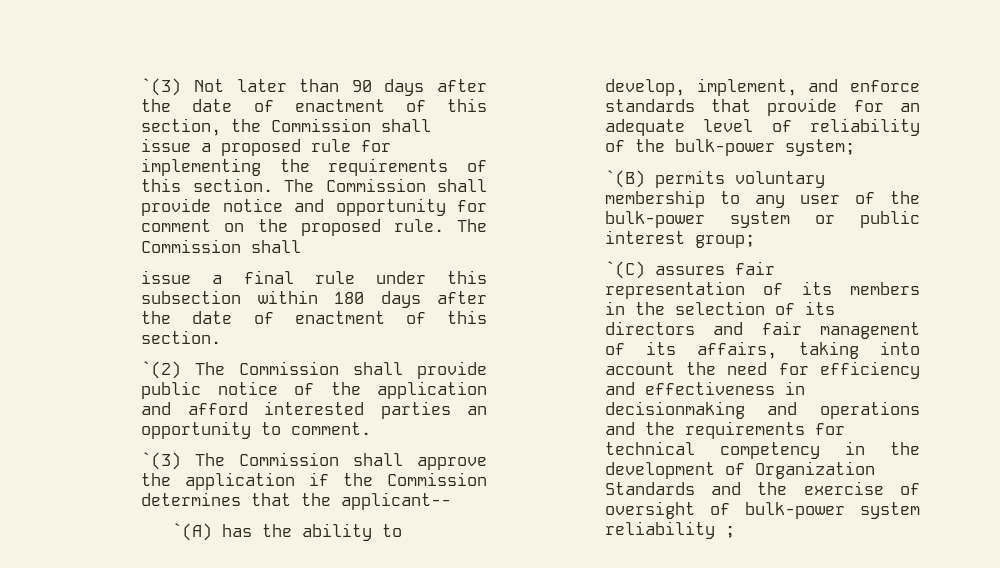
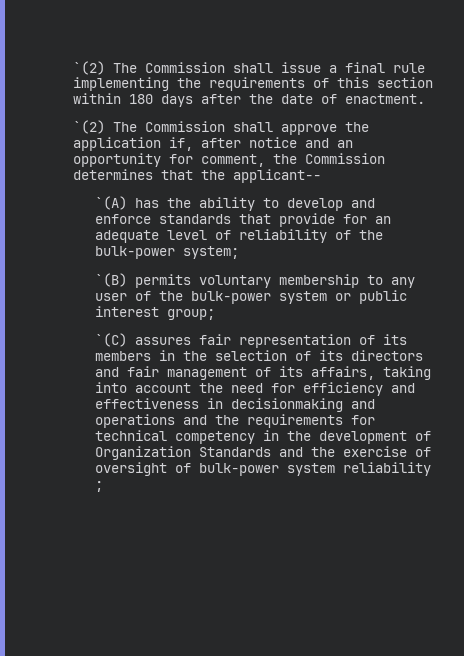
[141,78,488,96] [141,98,487,112] [141,118,262,136] `(3) Not later than 90 days after the date of enactment of this section, the -> [72,61,137,75] `(2) The
[221,139,392,156] proposed rule for -> [344,62,425,73] final rule
[192,178,487,192] [141,198,487,216] [141,219,487,236] [141,239,302,253] [141,270,487,284] [141,290,242,304] section. The Commission shall provide notice and opportunity for comment on the proposed rule. The Commission shall // issue a final rule under this subsection -> [376,77,433,88] section
[294,310,487,324] [141,330,222,344] [141,361,487,379] [141,381,487,399] [141,401,487,419] [141,421,372,439] [141,452,487,470] [141,472,330,490] enactment of this section. // `(2) The Commission shall provide public notice of the application and afford interested parties an opportunity to comment. // `(3) The Commission shall approve the application if -> [344,94,425,104] [72,120,369,135] [72,137,353,151] [72,153,265,167] enactment. // `(2) The Commission shall approve the application if, after notice and an opportunity for comment,
[604,78,797,96] develop, implement, -> [287,198,344,211] develop

